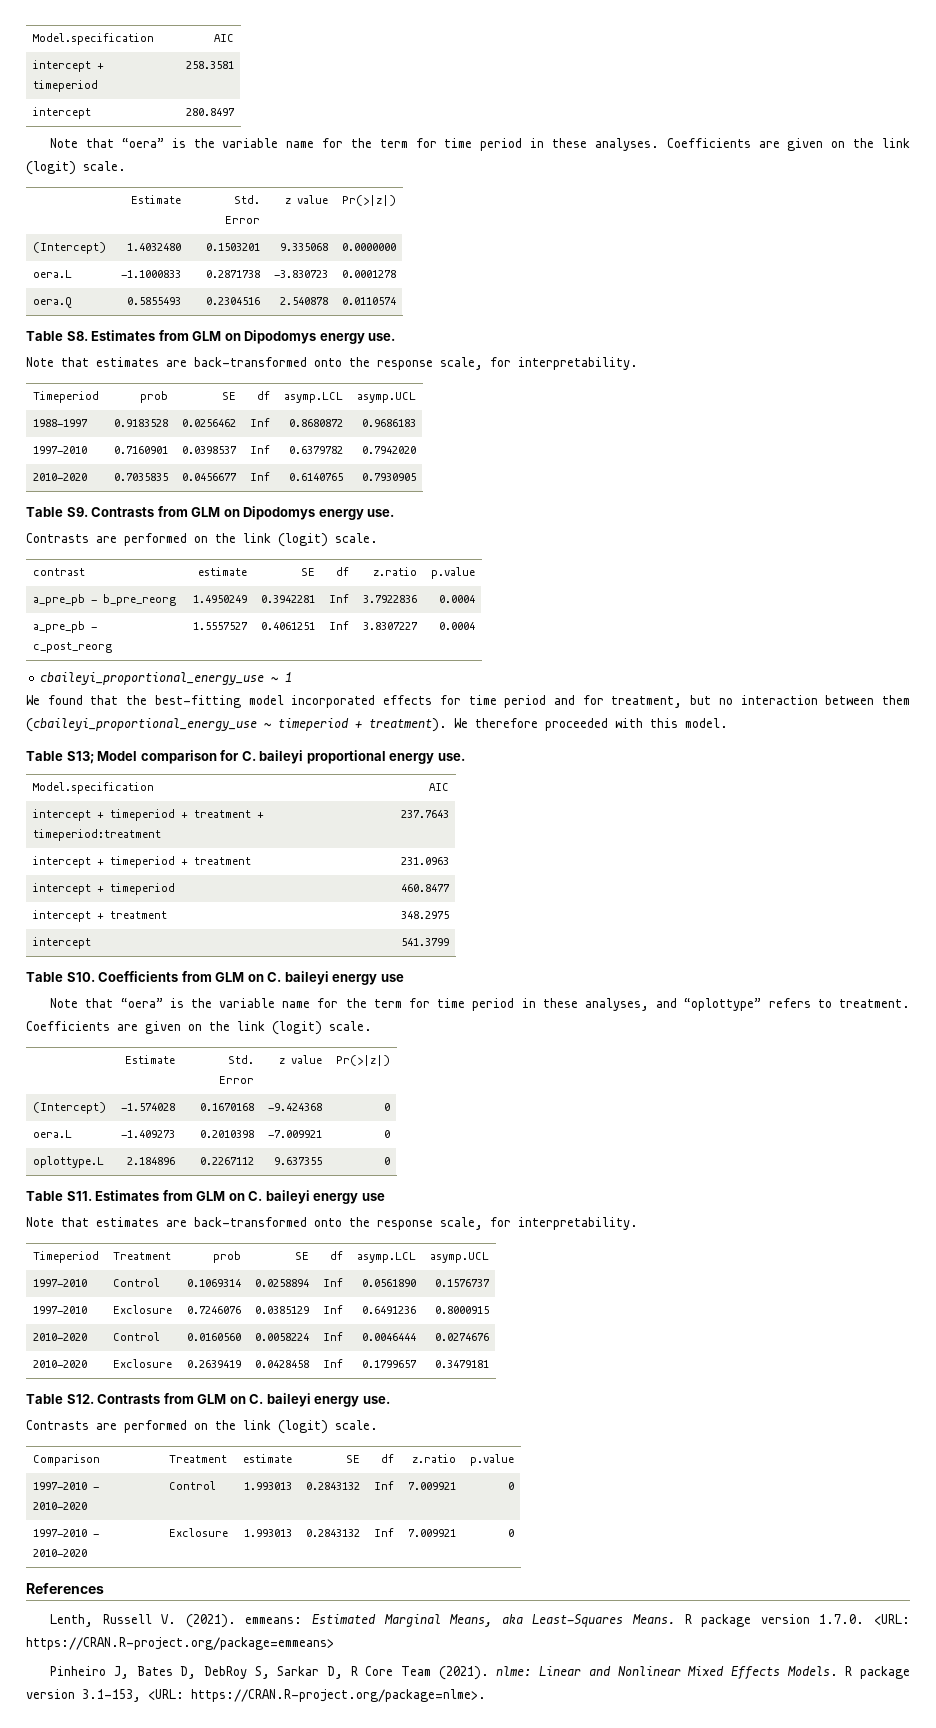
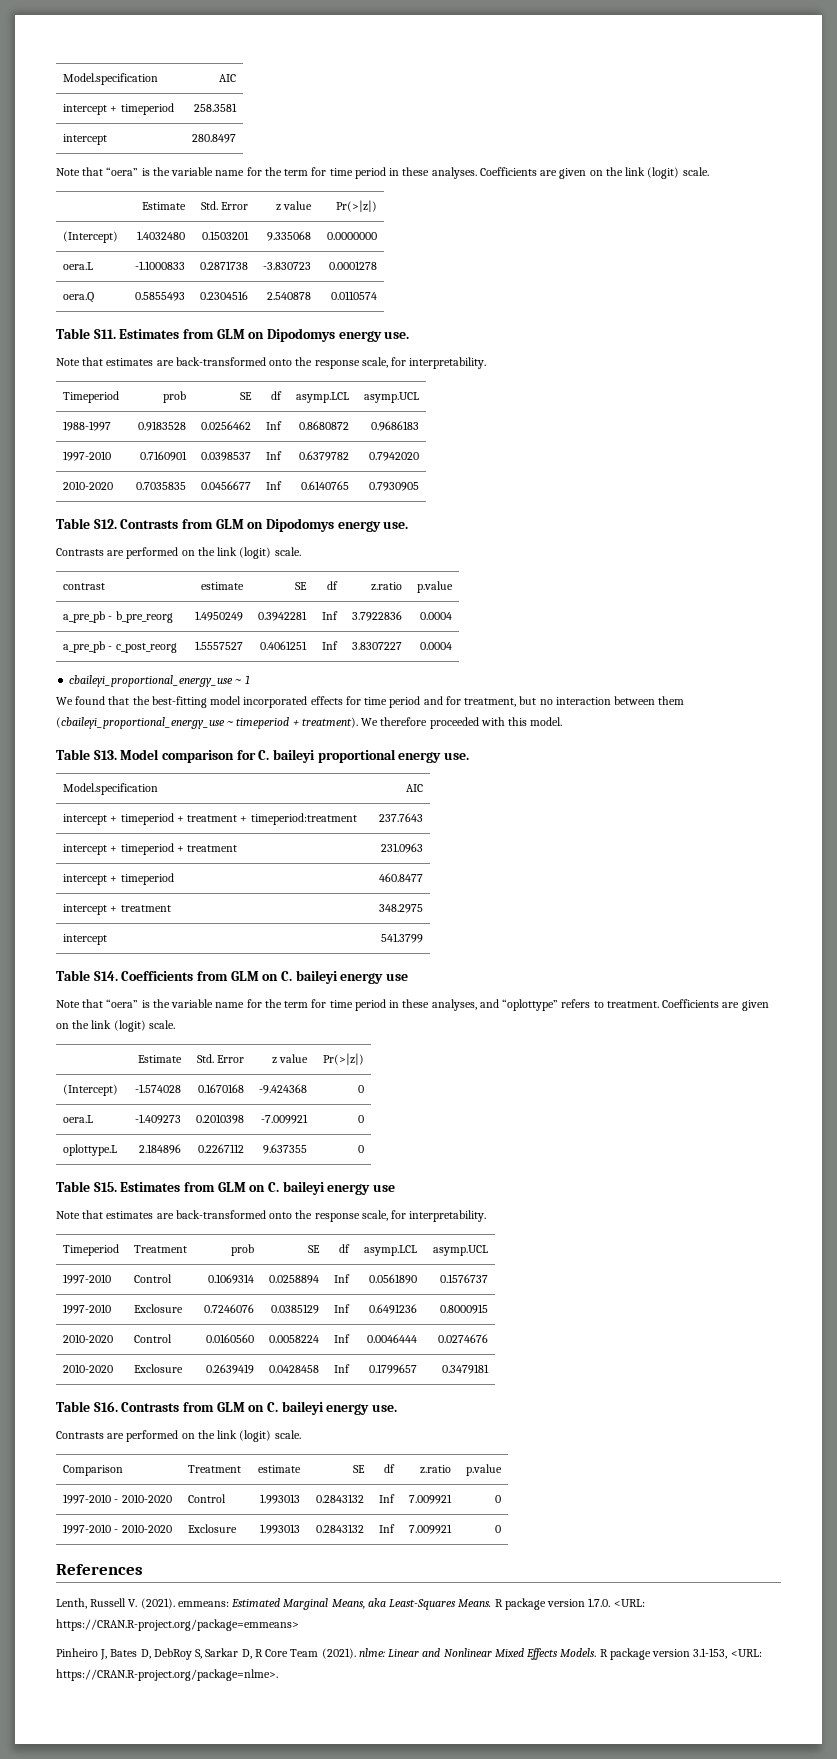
[66,331,88,341] S8. -> [93,329,116,339] S11.
[66,507,88,517] S9. -> [93,519,117,529] S12.
[66,751,94,764] S13; -> [93,750,117,760] S13.
[66,972,95,982] S10. -> [93,971,118,981] S14.
[66,1191,92,1201] S11. -> [93,1182,117,1192] S15.
[66,1394,94,1404] S12. -> [93,1401,118,1412] S16.

